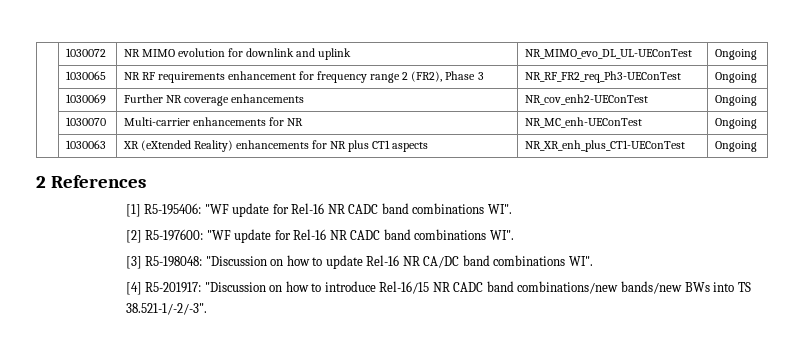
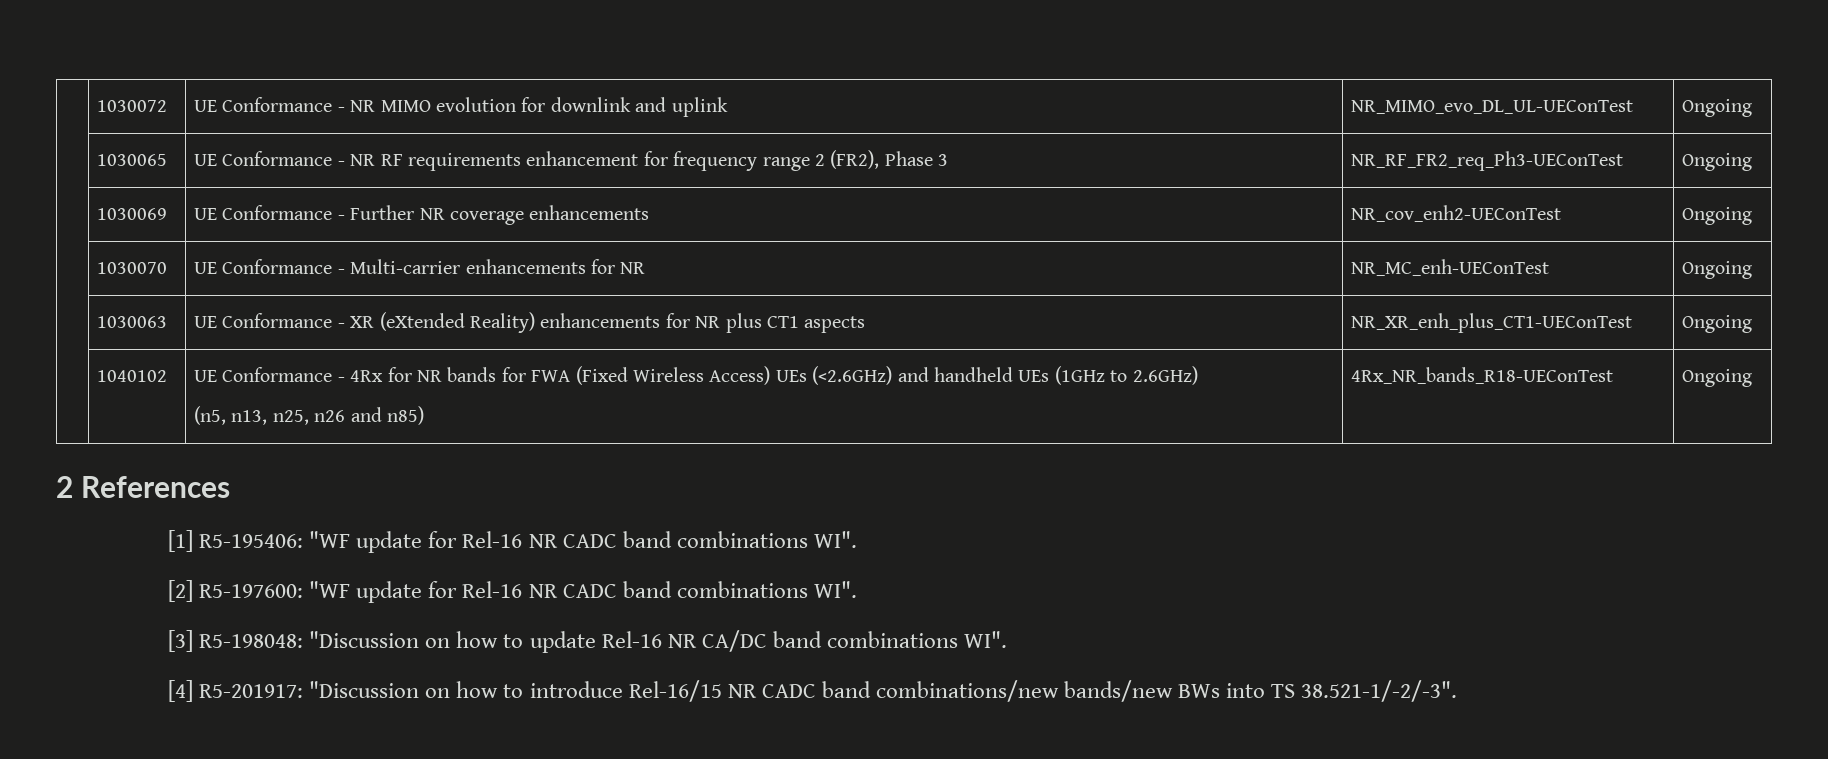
(106, 52) none -> [194,97,345,112] UE Conformance -
(106, 75) none -> [194,151,345,166] UE Conformance -
(106, 99) none -> [194,205,345,220] UE Conformance -
(106, 121) none -> [194,259,345,274] UE Conformance -
(106, 144) none -> [194,313,345,328] UE Conformance -
(757, 146) none -> [97,370,168,382] [194,366,1198,385] [194,406,425,425] [1351,367,1614,384] [1682,369,1753,387] // | 1040102 | UE Conformance - 4Rx for NR bands for FWA (Fixed Wireless Access) UEs (<2.6GHz) and handheld UEs (1GHz to 2.6GHz) // (n5, n13, n25, n26 and n85) | 4Rx_NR_bands_R18-UEConTest | Ongoing

